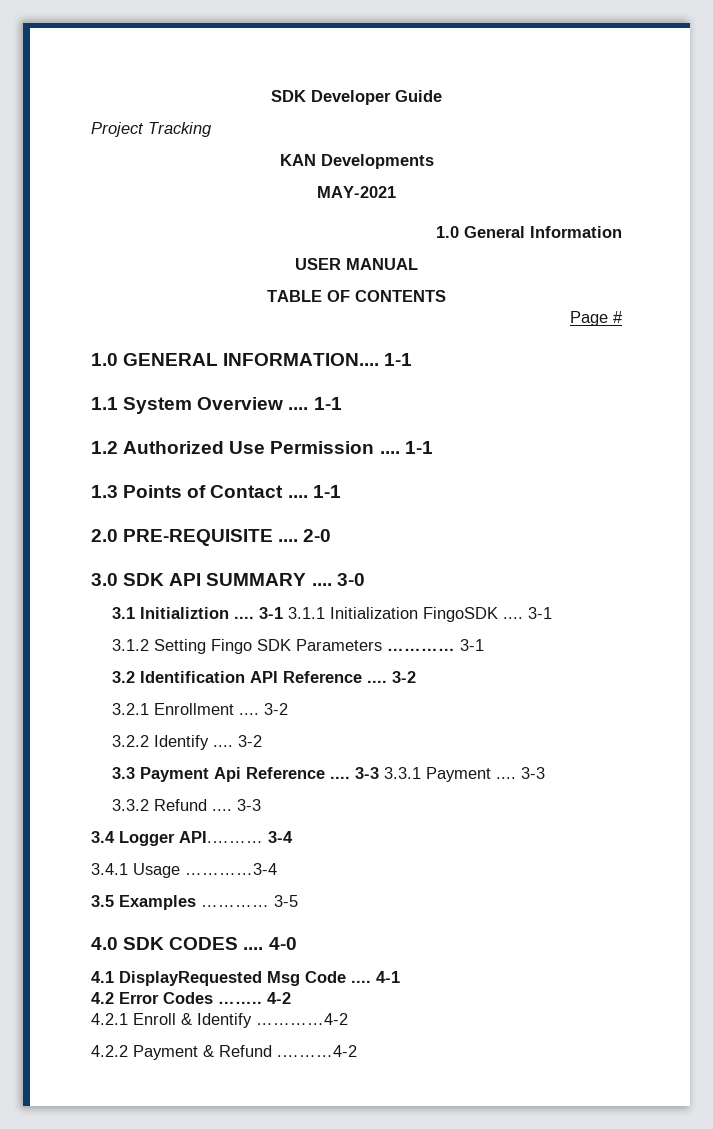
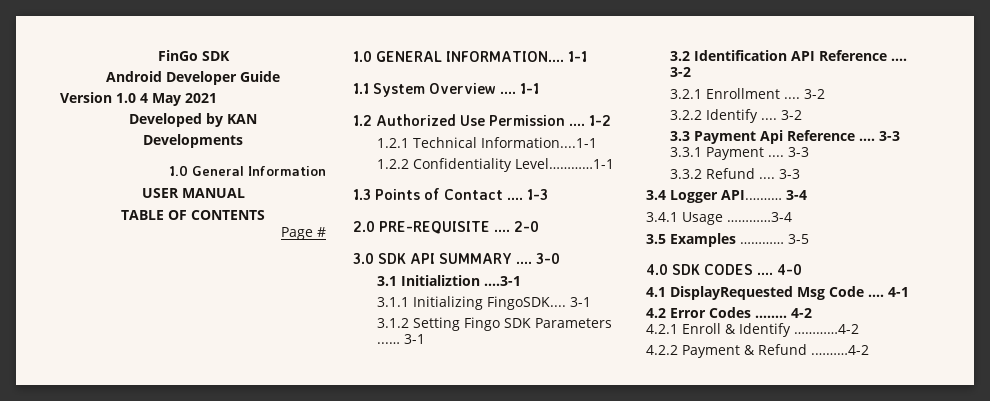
[271,90,306,102] SDK -> [157,50,230,61] [106,71,162,82] FinGo SDK // Android
[91,122,212,137] Project Tracking // -> [60,92,217,106] [129,113,223,127] Version 1.0 4 May 2021 // Developed by
(316, 160) none -> (257, 119) //
[317,186,396,198] // MAY-2021 -> (243, 141) none
[404,441,433,454] 1-1 -> [589,115,612,126] [377,137,598,148] [377,158,615,172] 1-2 // 1.2.1 Technical Information....1-1 // 1.2.2 Confidentiality Level…………1-1
[312,485,341,498] 1-1 -> [527,189,549,200] 1-3
[233,607,523,622] .... 3-1 3.1.1 Initialization FingoSDK .... -> [484,276,522,286] [377,296,567,310] ....3-1 // 3.1.1 Initializing FingoSDK....
[386,648,455,651] ………… -> [377,342,401,344] ...…

